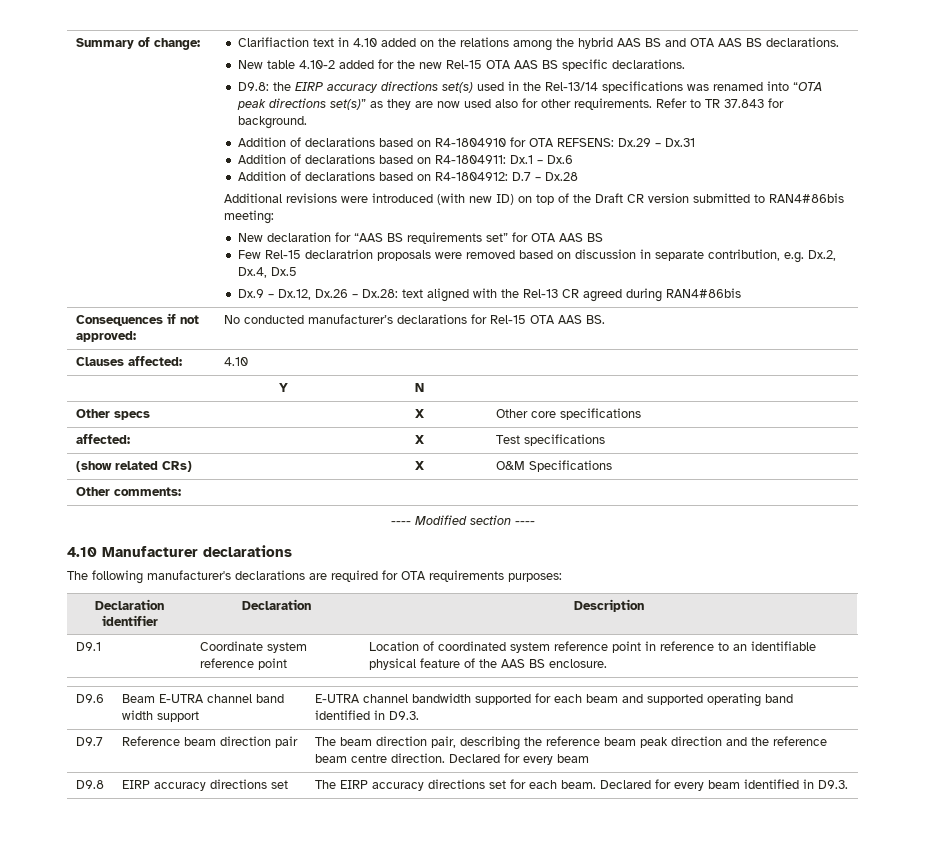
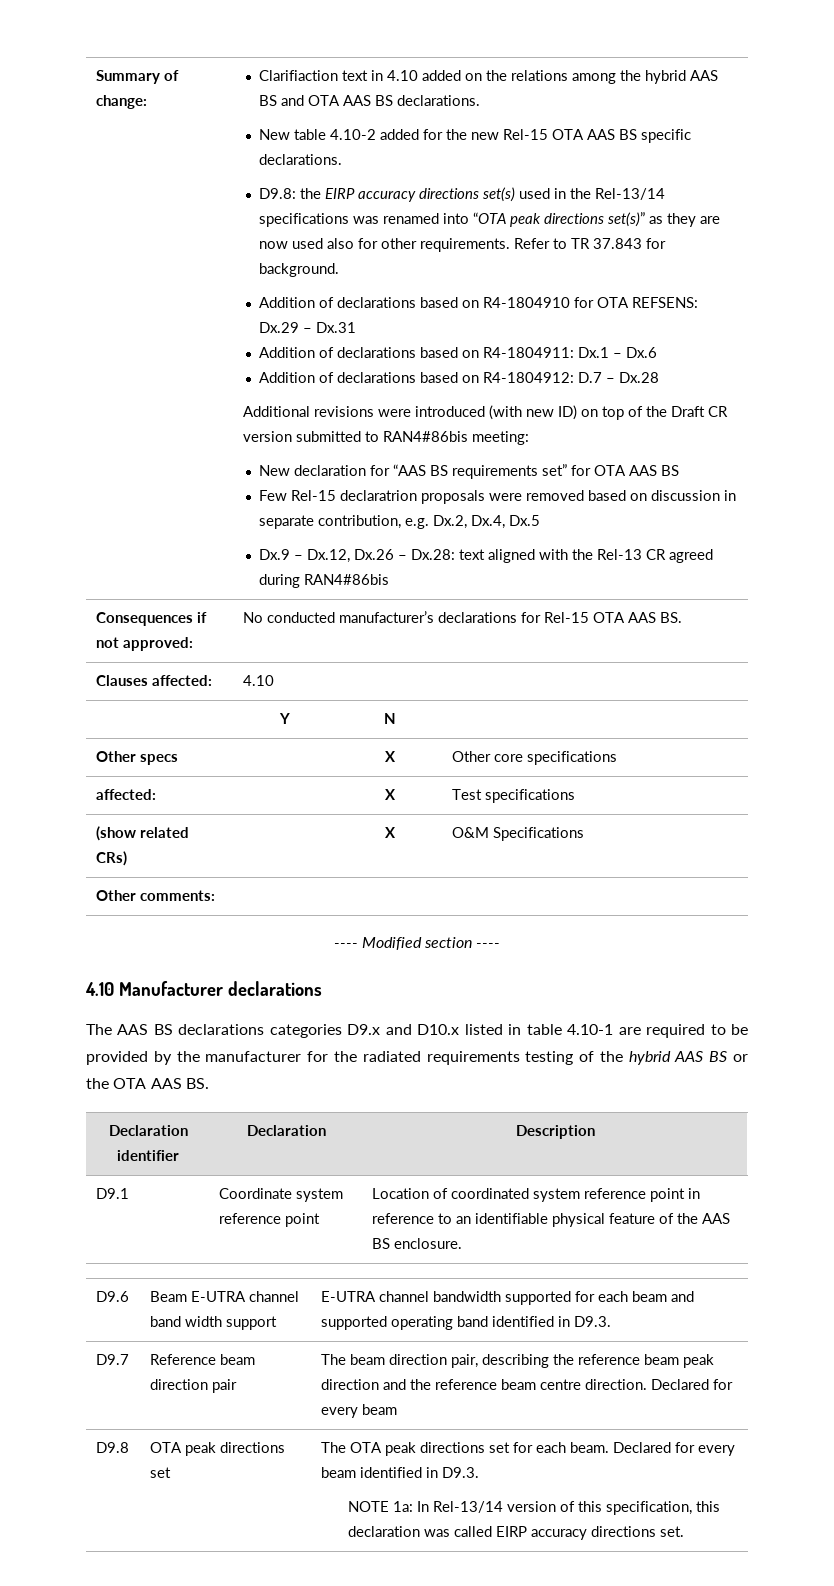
[92,570,562,584] following manufacturer's declarations are required for OTA requirements purposes: -> [117,1024,749,1038] [86,1051,749,1065] [86,1078,209,1089] AAS BS declarations categories D9.x and D10.x listed in table 4.10-1 are required to be provided by the manufacturer for the radiated requirements testing of the hybrid AAS BS or the OTA AAS BS.
[121,780,206,791] EIRP accuracy -> [150,1442,217,1456] OTA peak
[339,780,424,791] EIRP accuracy -> [350,1442,417,1456] OTA peak
(848, 784) none -> [347,1501,720,1515] [347,1526,684,1540] // NOTE 1a: In Rel-13/14 version of this specification, this declaration was called EIRP accuracy directions set.

